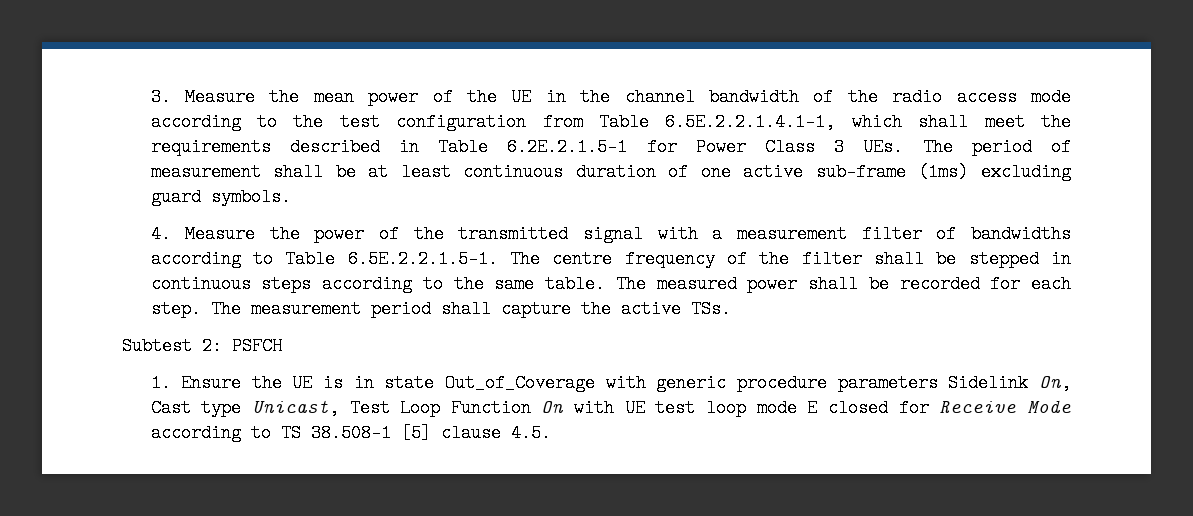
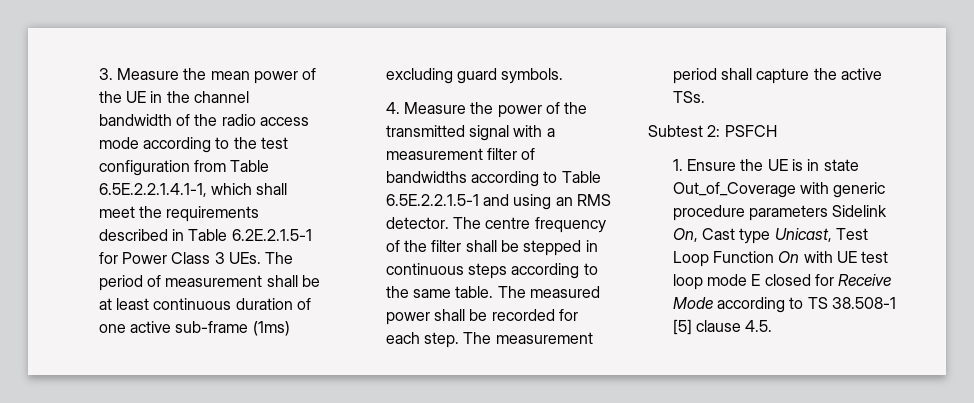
[347,250,498,268] 6.5E.2.2.1.5-1. -> [385,194,611,210] [385,217,449,229] 6.5E.2.2.1.5-1 and using an RMS detector.

